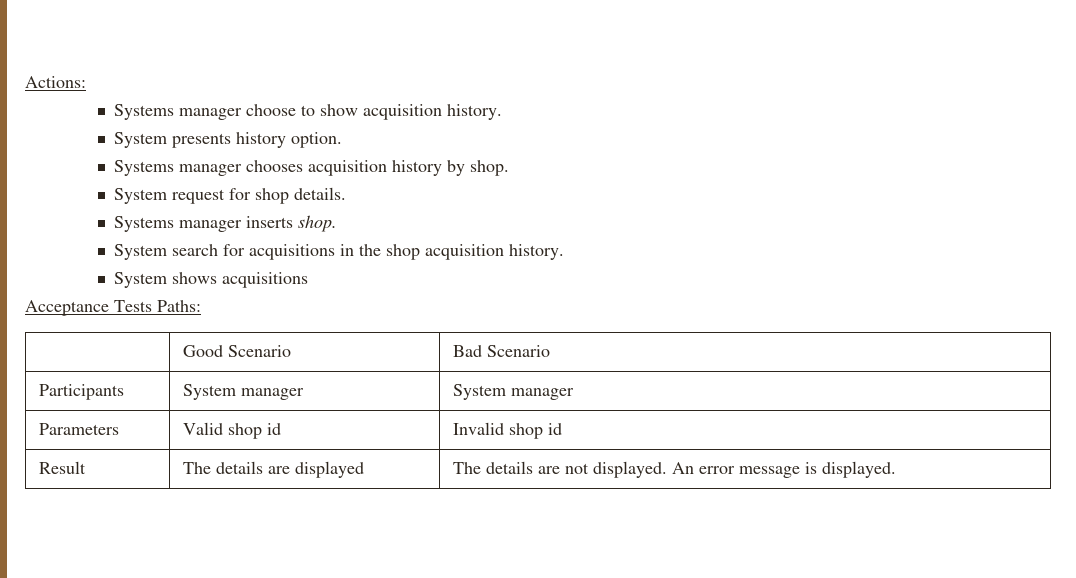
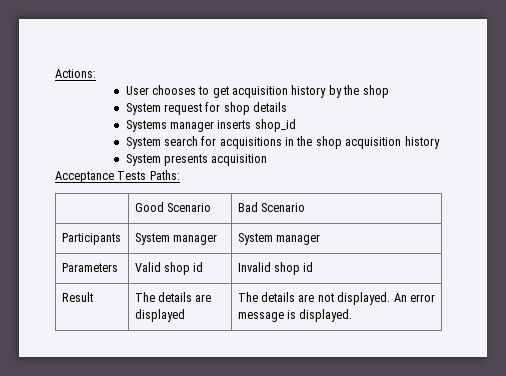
[114,104,503,120] [114,132,343,148] [114,160,304,176] Systems manager choose to show acquisition history. // System presents history option. // Systems manager chooses -> [125,85,229,98] User chooses to get
[470,160,510,176] shop. -> [343,85,389,98] the shop
[294,187,347,200] details. -> [253,102,288,112] details
[298,215,338,232] shop. -> [254,119,296,132] shop_id
[509,244,565,260] [114,272,309,288] history. // System shows acquisitions -> [404,136,440,149] [125,154,268,166] history // System presents acquisition

